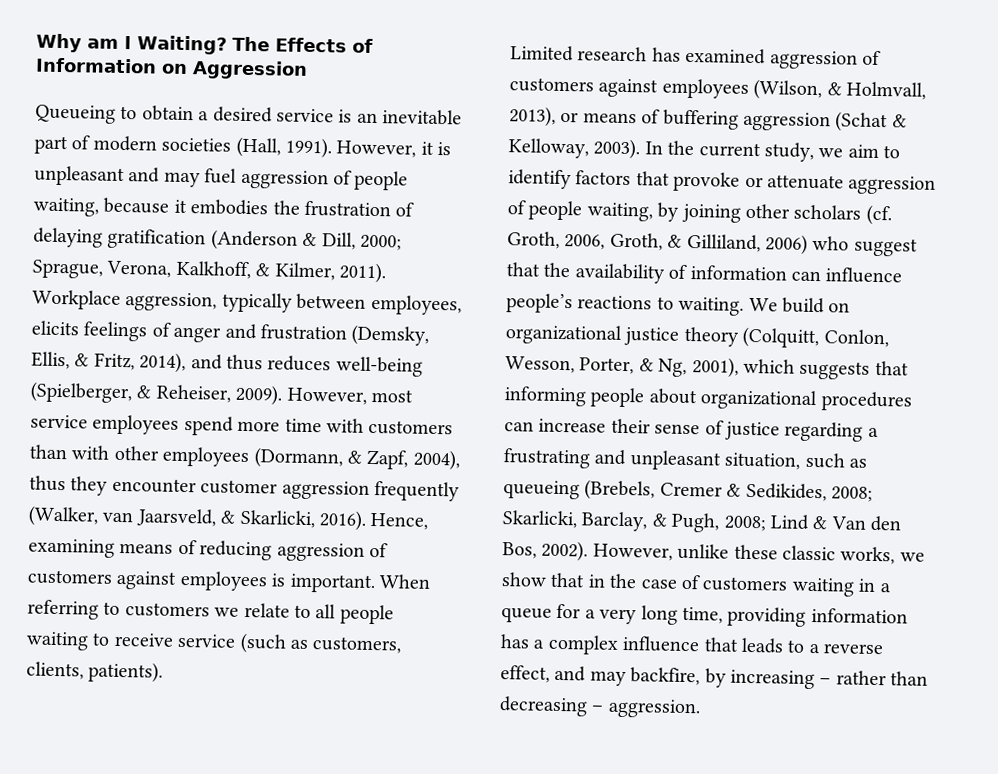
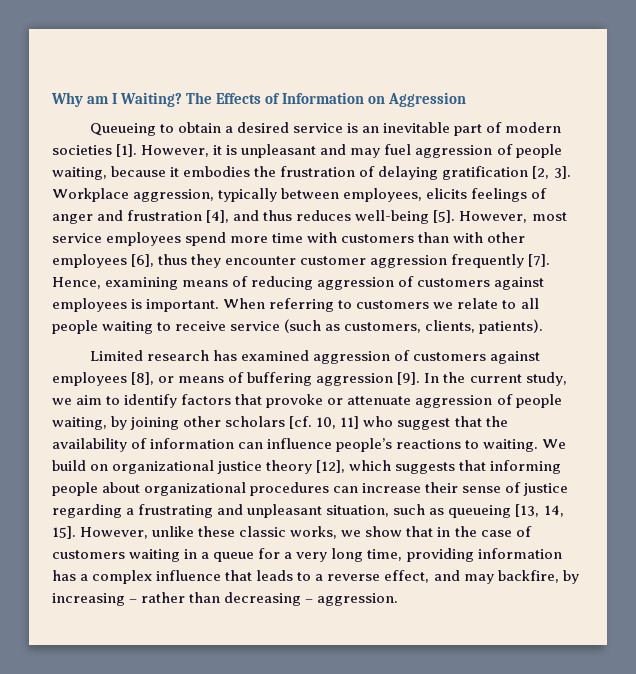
[235,136,332,159] (Hall, 1991). -> [116,144,138,157] [1].
[210,229,402,251] [32,259,386,284] (Anderson & Dill, 2000; Sprague, Verona, Kalkhoff, & Kilmer, 2011). -> [532,166,571,179] [2, 3].
[351,324,430,346] [31,351,423,377] [30,381,283,406] (Demsky, Ellis, & Fritz, 2014), and thus reduces well-being (Spielberger, & Reheiser, 2009). -> [206,210,456,224] [4], and thus reduces well-being [5].
[253,447,460,471] (Dormann, & Zapf, 2004), -> [131,254,155,267] [6],
[28,505,367,531] (Walker, van Jaarsveld, & Skarlicki, 2016). -> [528,254,551,267] [7].
[753,79,926,101] [509,106,556,127] (Wilson, & Holmvall, 2013), -> [131,372,155,385] [8],
[835,111,907,133] [508,138,641,160] (Schat & Kelloway, 2003). -> [397,372,421,385] [9].
[865,204,892,226] [507,231,808,255] (cf. Groth, 2006, Groth, & Gilliland, 2006) -> [289,416,360,429] [cf. 10, 11]
[742,326,889,349] [505,356,739,378] (Colquitt, Conlon, Wesson, Porter, & Ng, 2001), -> [316,460,346,473] [12],
[584,479,873,502] [502,510,902,533] [502,540,589,562] (Brebels, Cremer & Sedikides, 2008; Skarlicki, Barclay, & Pugh, 2008; Lind & Van den Bos, 2002). -> [515,504,564,517] [52,526,76,539] [13, 14, 15].

